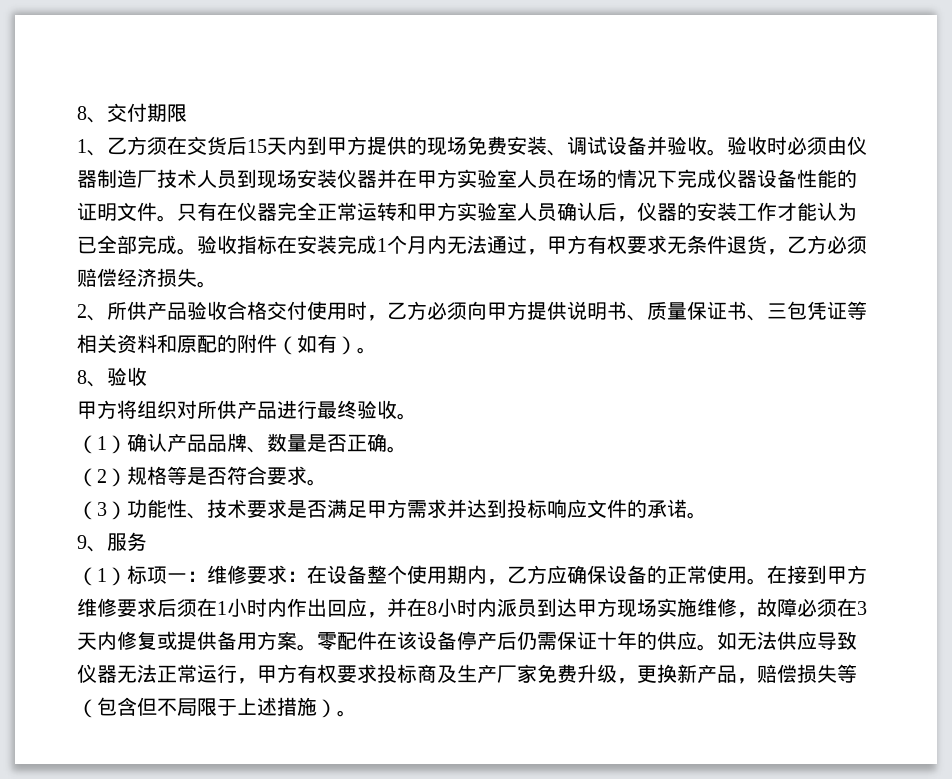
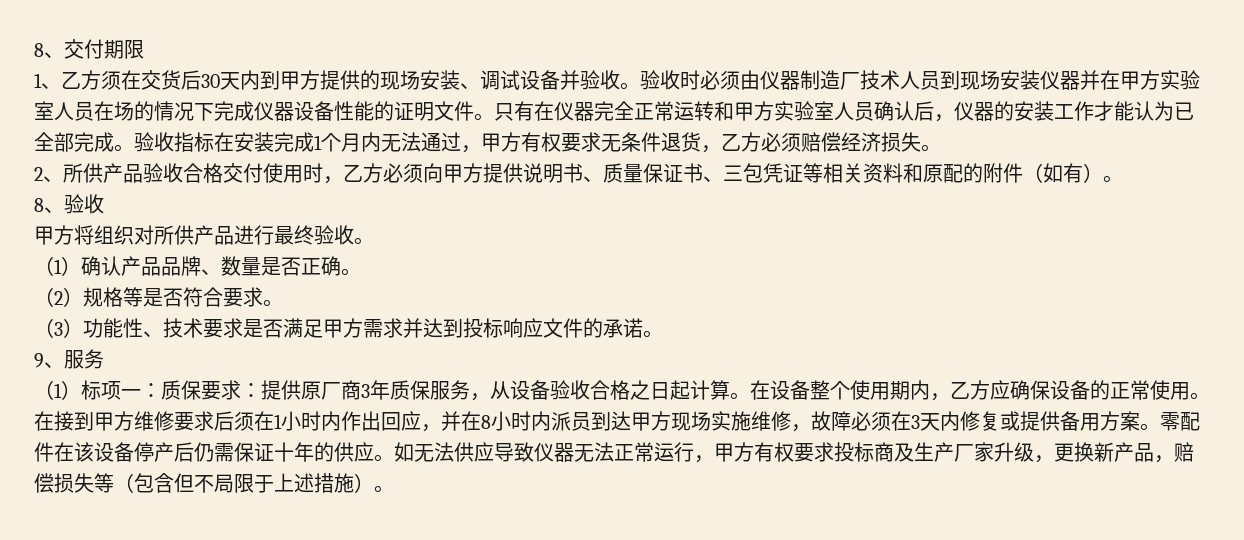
[247,139,267,153] 15 -> [201,74,220,88] 30
[467,136,507,155] 免费 -> (420, 80) none
[207,565,307,584] 维修要求： -> [161,380,750,401] 质保要求：提供原厂商3年质保服务，从设备验收合格之日起计算。
[537,664,577,683] 免费 -> (994, 452) none

